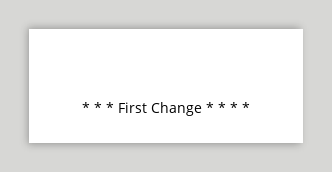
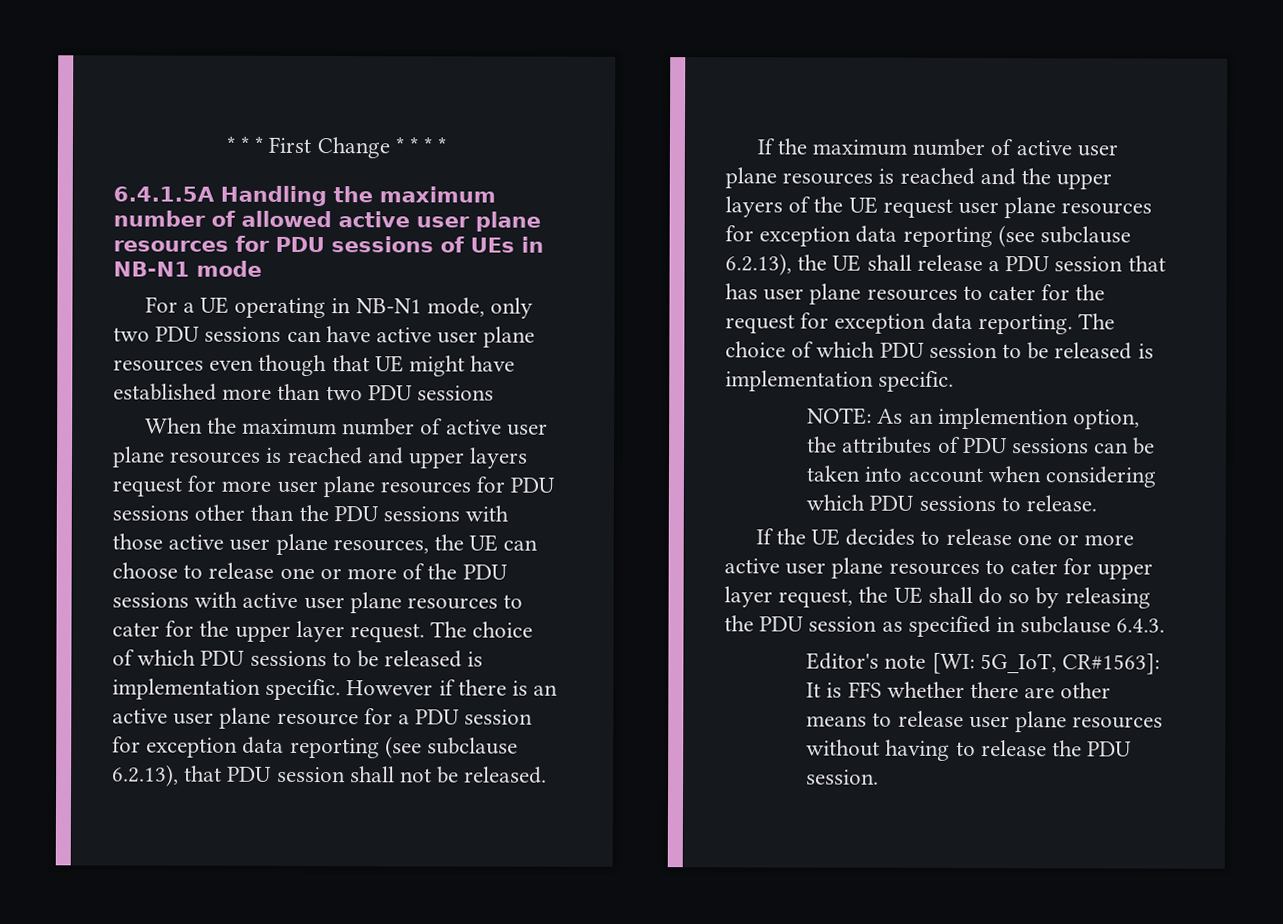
(250, 107) none -> [113,185,496,207] [113,210,541,232] [113,235,544,253] [113,260,262,277] [144,296,534,319] [113,326,536,348] [113,354,516,377] [113,383,495,401] [144,417,548,436] [112,446,529,469] [112,475,556,498] [112,504,510,522] [112,533,539,556] [112,562,508,580] [112,591,524,614] [112,620,534,643] [112,649,484,668] [112,678,559,701] [112,707,534,729] [112,736,519,759] [112,764,548,787] [756,138,1118,157] [725,167,1113,190] [725,196,1153,219] [725,225,1132,248] [725,253,1166,276] [725,283,1106,305] [725,312,1116,335] [725,341,1154,360] [725,370,955,392] [807,407,1140,430] [807,436,1156,455] [806,465,1156,488] [806,494,1097,512] [755,528,1135,546] [724,557,1154,580] [724,586,1151,609] [724,615,1166,638] [806,652,1160,675] [806,681,1112,699] [806,710,1164,733] [806,739,1133,761] [806,769,880,785] // 6.4.1.5A Handling the maximum number of allowed active user plane resources for PDU sessions of UEs in NB-N1 mode // For a UE operating in NB-N1 mode, only two PDU sessions can have active user plane resources even though that UE might have established more than two PDU sessions // When the maximum number of active user plane resources is reached and upper layers request for more user plane resources for PDU sessions other than the PDU sessions with those active user plane resources, the UE can choose to release one or more of the PDU sessions with active user plane resources to cater for the upper layer request. The choice of which PDU sessions to be released is implementation specific. However if there is an active user plane resource for a PDU session for exception data reporting (see subclause 6.2.13), that PDU session shall not be released. // If the maximum number of active user plane resources is reached and the upper layers of the UE request user plane resources for exception data reporting (see subclause 6.2.13), the UE shall release a PDU session that has user plane resources to cater for the request for exception data reporting. The choice of which PDU session to be released is implementation specific. // NOTE: As an implemention option, the attributes of PDU sessions can be taken into account when considering which PDU sessions to release. // If the UE decides to release one or more active user plane resources to cater for upper layer request, the UE shall do so by releasing the PDU session as specified in subclause 6.4.3. // Editor's note [WI: 5G_IoT, CR#1563]: It is FFS whether there are other means to release user plane resources without having to release the PDU session.

